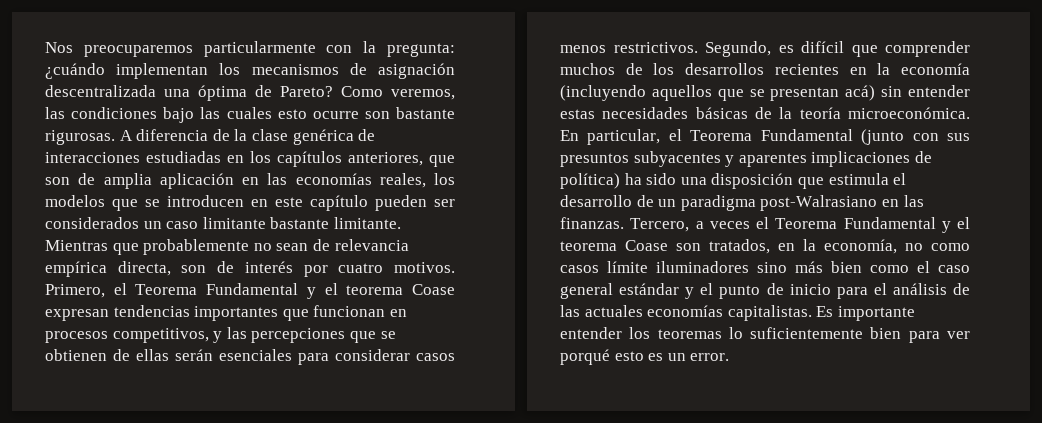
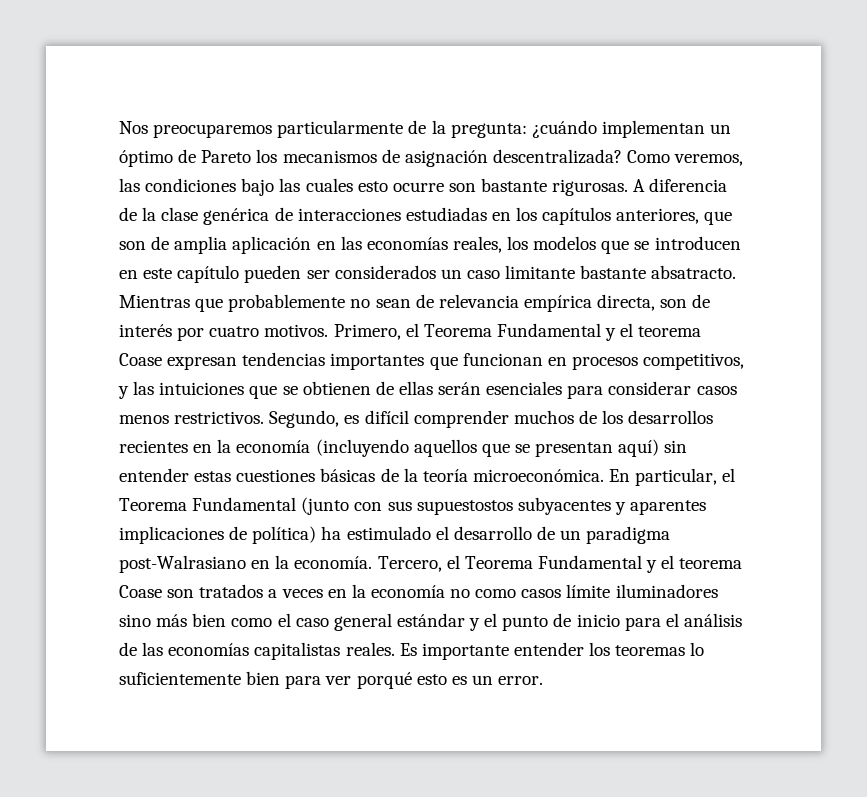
[326,45,353,53] con -> [408,120,427,134] de
[219,63,455,79] [45,85,333,101] los mecanismos de asignación descentralizada una óptima de Pareto? -> [710,124,732,134] [119,149,622,167] un óptimo de Pareto los mecanismos de asignación descentralizada?
[333,217,401,229] limitante. -> [651,265,737,279] absatracto.
[251,328,346,343] percepciones -> [159,382,245,395] intuiciones
[851,45,878,57] que -> (409, 417) none
[845,85,876,101] acá) -> [618,439,660,457] aquí)
[602,107,689,119] necesidades -> [236,469,316,482] cuestiones
[560,153,629,167] presuntos -> [416,500,513,515] supuestostos
[646,173,889,189] sido una disposición que estimula -> [346,526,431,540] estimulado
[903,195,924,207] [560,217,750,232] las finanzas. Tercero, a veces -> [275,555,442,572] la economía. Tercero,
[709,239,897,254] tratados, en la economía, -> [199,584,445,598] tratados a veces en la economía
[584,305,812,321] actuales economías capitalistas. -> [168,642,395,660] economías capitalistas reales.

